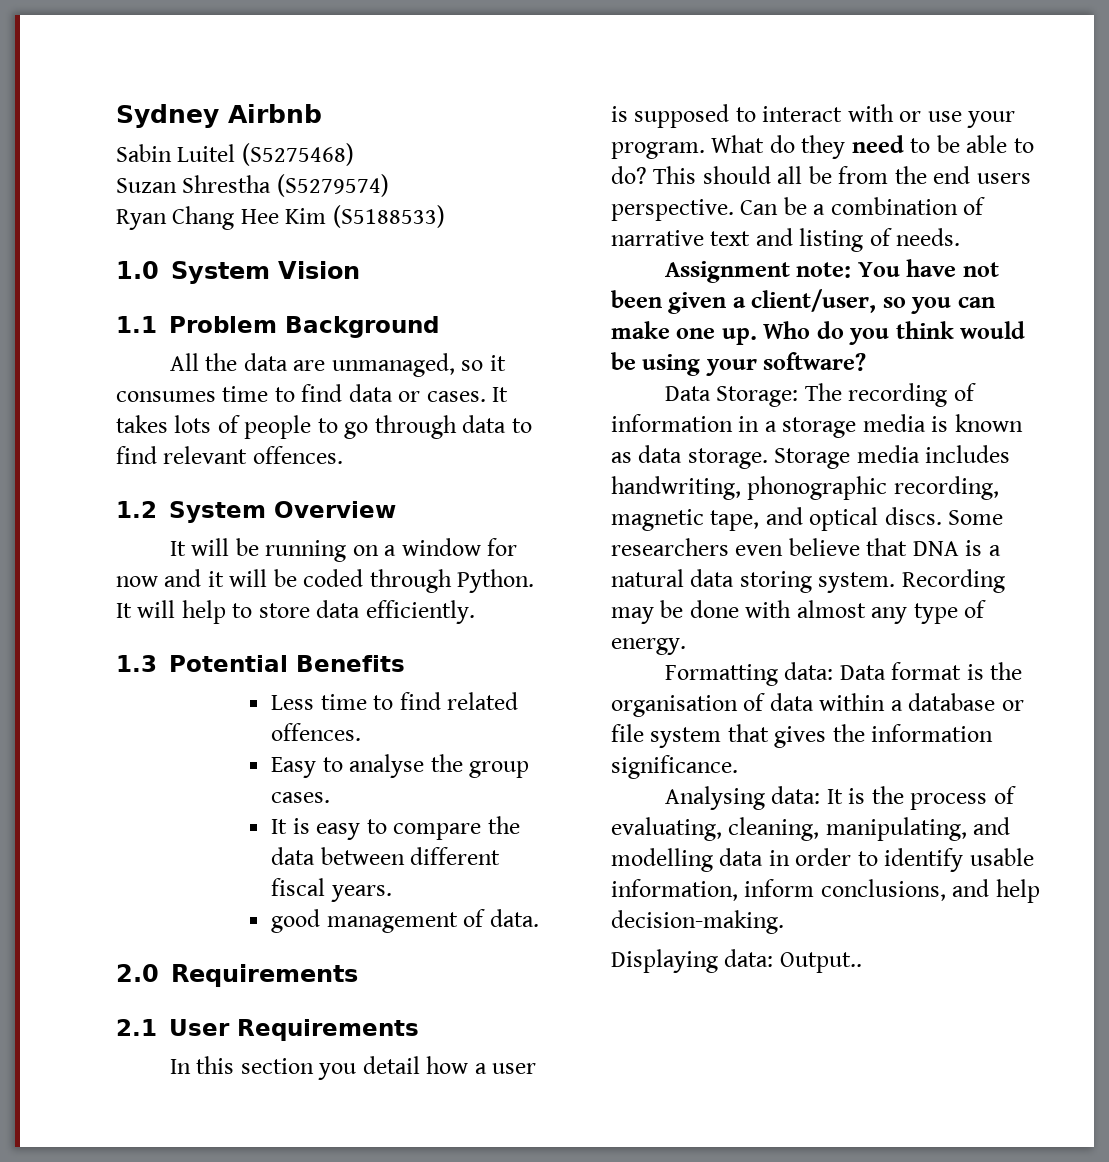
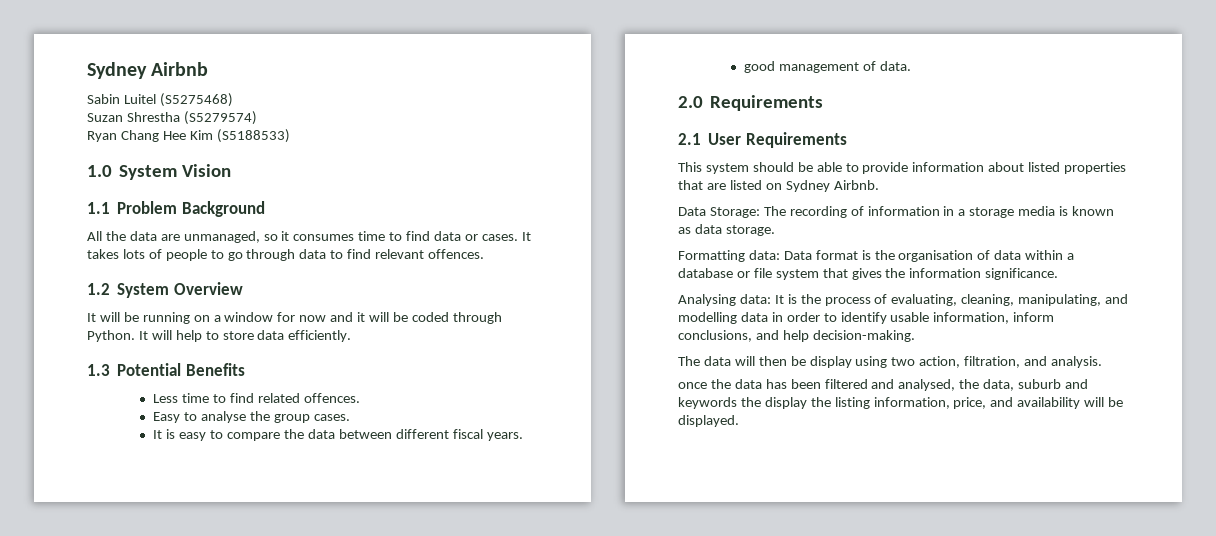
[169,1056,537,1080] [611,104,1016,128] [611,135,1034,159] [611,166,1031,184] [611,197,986,221] [611,228,961,252] [664,259,999,283] [611,289,995,314] [611,321,1026,345] [611,352,867,376] In this section you detail how a user is supposed to interact with or use your program. What do they need to be able to do? This should all be from the end users perspective. Can be a combination of narrative text and listing of needs. // Assignment note: You have not been given a client/user, so you can make one up. Who do you think would be using your software? -> [678,162,1127,174] [678,180,879,192] This system should be able to provide information about listed properties that are listed on Sydney Airbnb.
[774,445,1011,469] [611,476,999,500] [611,507,1004,531] [611,538,1001,556] [611,569,1005,593] [611,600,987,624] [611,638,686,655] Storage media includes handwriting, phonographic recording, magnetic tape, and optical discs. Some researchers even believe that DNA is a natural data storing system. Recording may be done with almost any type of energy. -> (775, 230) none
[611,949,862,973] Displaying data: Output.. -> [678,356,1103,368] [678,379,1089,391] [678,397,1124,409] [678,415,739,427] The data will then be display using two action, filtration, and analysis. // once the data has been filtered and analysed, the data, suburb and keywords the display the listing information, price, and availability will be displayed.

